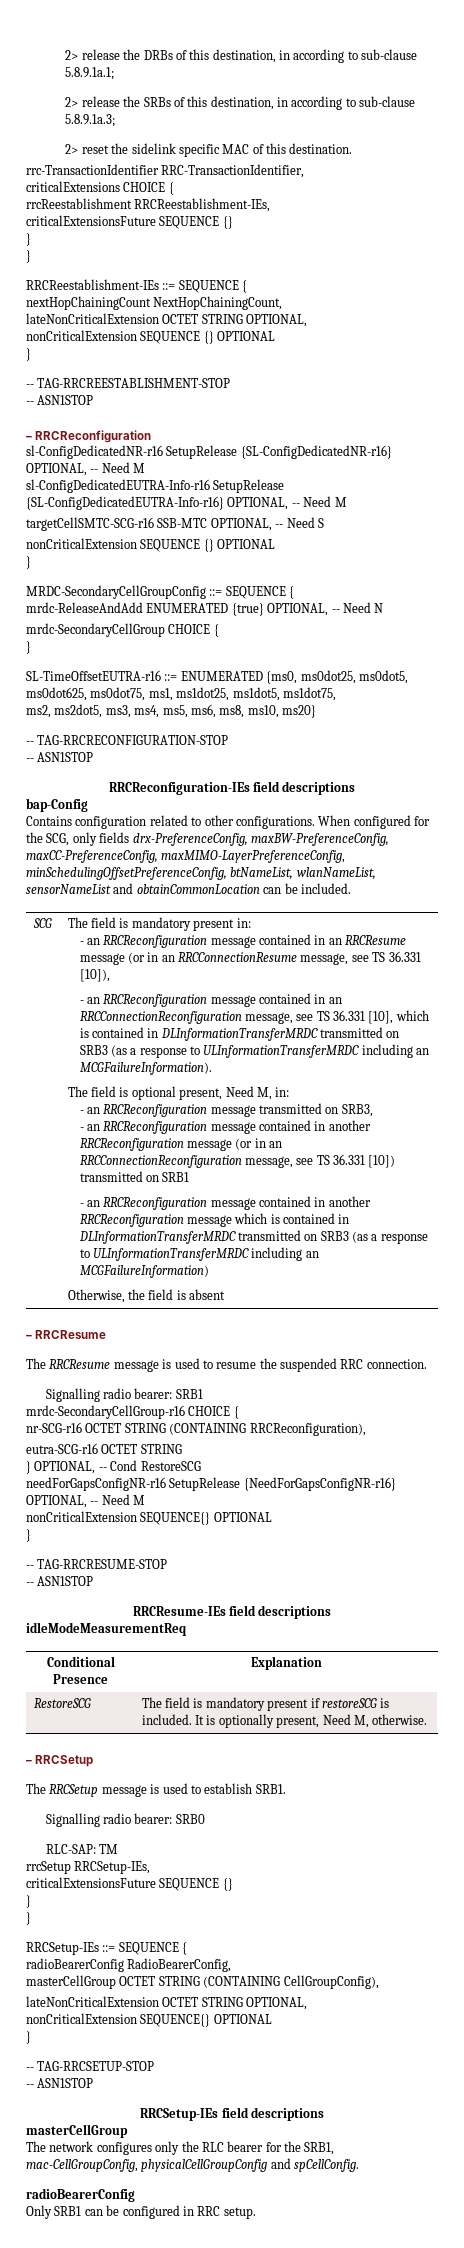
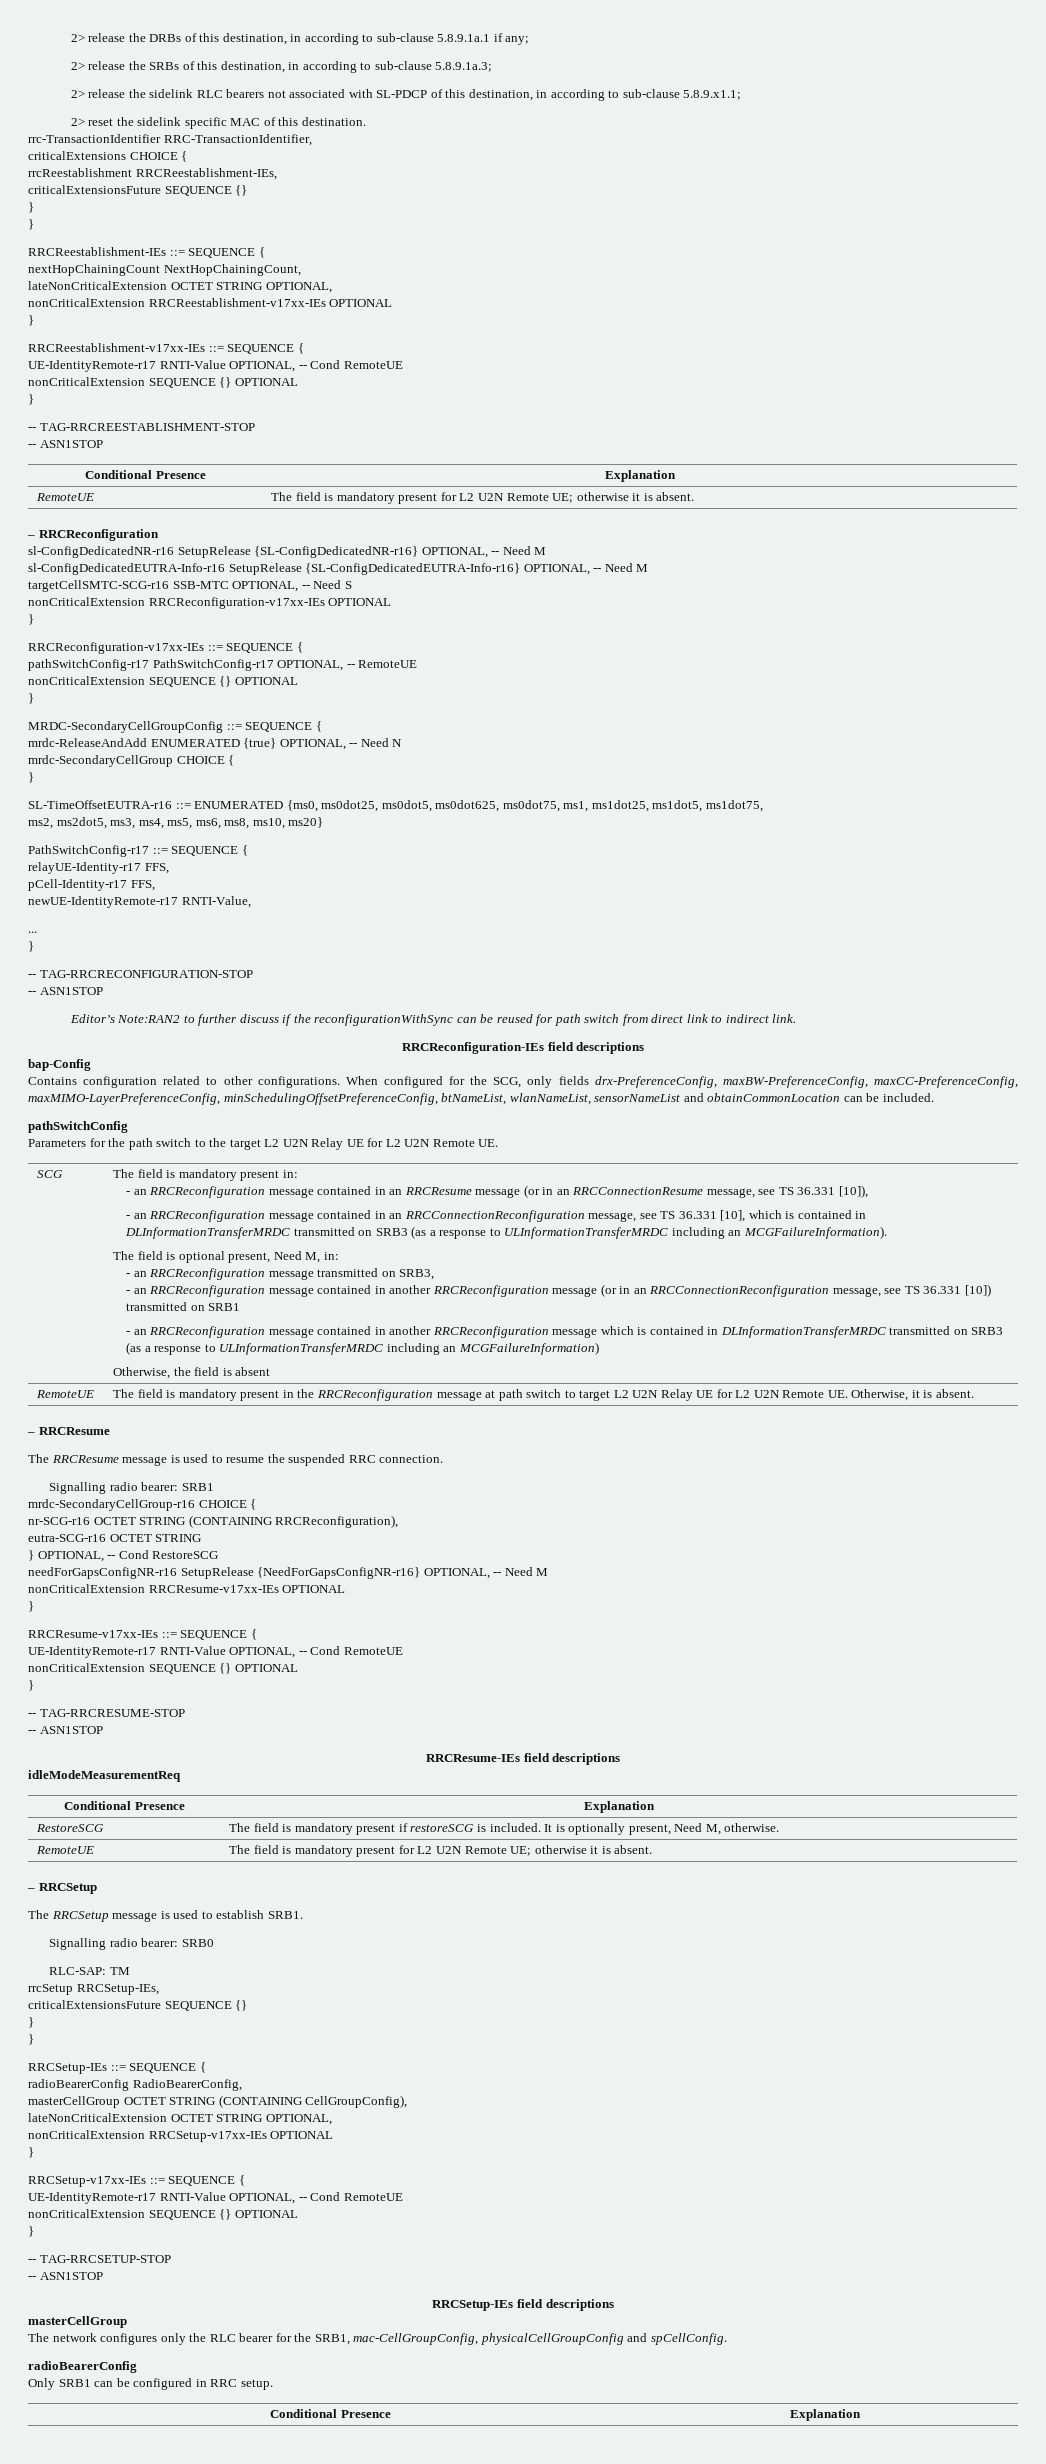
[65,67,115,80] 5.8.9.1a.1; -> [437,33,530,45] 5.8.9.1a.1 if any;
(116, 120) none -> [70,89,742,101] // 2> release the sidelink RLC bearers not associated with SL-PDCP of this destination, in according to sub-clause 5.8.9.x1.1;
(308, 320) none -> [28,298,393,307] [28,315,34,326] [28,343,304,354] [28,360,403,372] // nonCriticalExtension RRCReestablishment-v17xx-IEs OPTIONAL // } // RRCReestablishment-v17xx-IEs ::= SEQUENCE { // UE-IdentityRemote-r17 RNTI-Value OPTIONAL, -- Cond RemoteUE
(94, 400) none -> [85,470,206,479] [604,470,676,482] [36,493,95,501] [271,492,695,504] // Conditional Presence | Explanation // RemoteUE | The field is mandatory present for L2 U2N Remote UE; otherwise it is absent.
(324, 523) none -> [28,597,392,609] [28,614,34,625] [28,642,303,654] [28,659,418,671] // nonCriticalExtension RRCReconfiguration-v17xx-IEs OPTIONAL // } // RRCReconfiguration-v17xx-IEs ::= SEQUENCE { // pathSwitchConfig-r17 PathSwitchConfig-r17 OPTIONAL, -- RemoteUE
[26,735,229,745] [26,752,94,762] -- TAG-RRCRECONFIGURATION-STOP // -- ASN1STOP -> [28,845,248,857] [28,862,169,874] [28,879,155,891] [28,896,251,908] [28,931,37,933] [28,941,34,952] [28,970,253,978] [28,987,103,995] [69,1014,797,1026] PathSwitchConfig-r17 ::= SEQUENCE { // relayUE-Identity-r17 FFS, // pCell-Identity-r17 FFS, // newUE-IdentityRemote-r17 RNTI-Value, // ... // } // -- TAG-RRCRECONFIGURATION-STOP // -- ASN1STOP // Editor’s Note:RAN2 to further discuss if the reconfigurationWithSync can be reused for path switch from direct link to indirect link.
(351, 888) none -> [28,1121,128,1133] [28,1138,499,1150] // pathSwitchConfig // Parameters for the path switch to the target L2 U2N Relay UE for L2 U2N Remote UE.
(226, 1294) none -> [36,1390,95,1398] [113,1389,974,1401] // RemoteUE | The field is mandatory present in the RRCReconfiguration message at path switch to target L2 U2N Relay UE for L2 U2N Remote UE. Otherwise, it is absent.
[140,1512,211,1525] SEQUENCE{} -> [148,1585,346,1593] [28,1601,34,1612] [28,1629,257,1640] [28,1646,403,1658] [28,1663,232,1674] RRCResume-v17xx-IEs OPTIONAL // } // RRCResume-v17xx-IEs ::= SEQUENCE { // UE-IdentityRemote-r17 RNTI-Value OPTIONAL, -- Cond RemoteUE // nonCriticalExtension SEQUENCE {}
(428, 1719) none -> [36,1846,95,1854] [229,1845,653,1857] // RemoteUE | The field is mandatory present for L2 U2N Remote UE; otherwise it is absent.
[140,2014,211,2027] SEQUENCE{} -> [148,2131,334,2142] [28,2147,34,2158] [28,2175,245,2187] [28,2192,403,2204] [28,2209,232,2220] RRCSetup-v17xx-IEs OPTIONAL // } // RRCSetup-v17xx-IEs ::= SEQUENCE { // UE-IdentityRemote-r17 RNTI-Value OPTIONAL, -- Cond RemoteUE // nonCriticalExtension SEQUENCE {}
(256, 2213) none -> [270,2409,391,2418] [790,2409,861,2421] // Conditional Presence | Explanation

